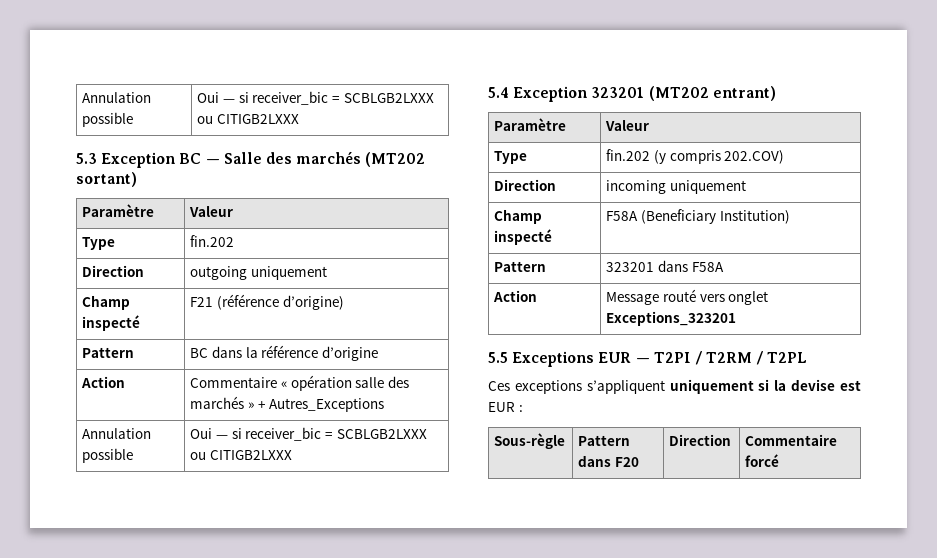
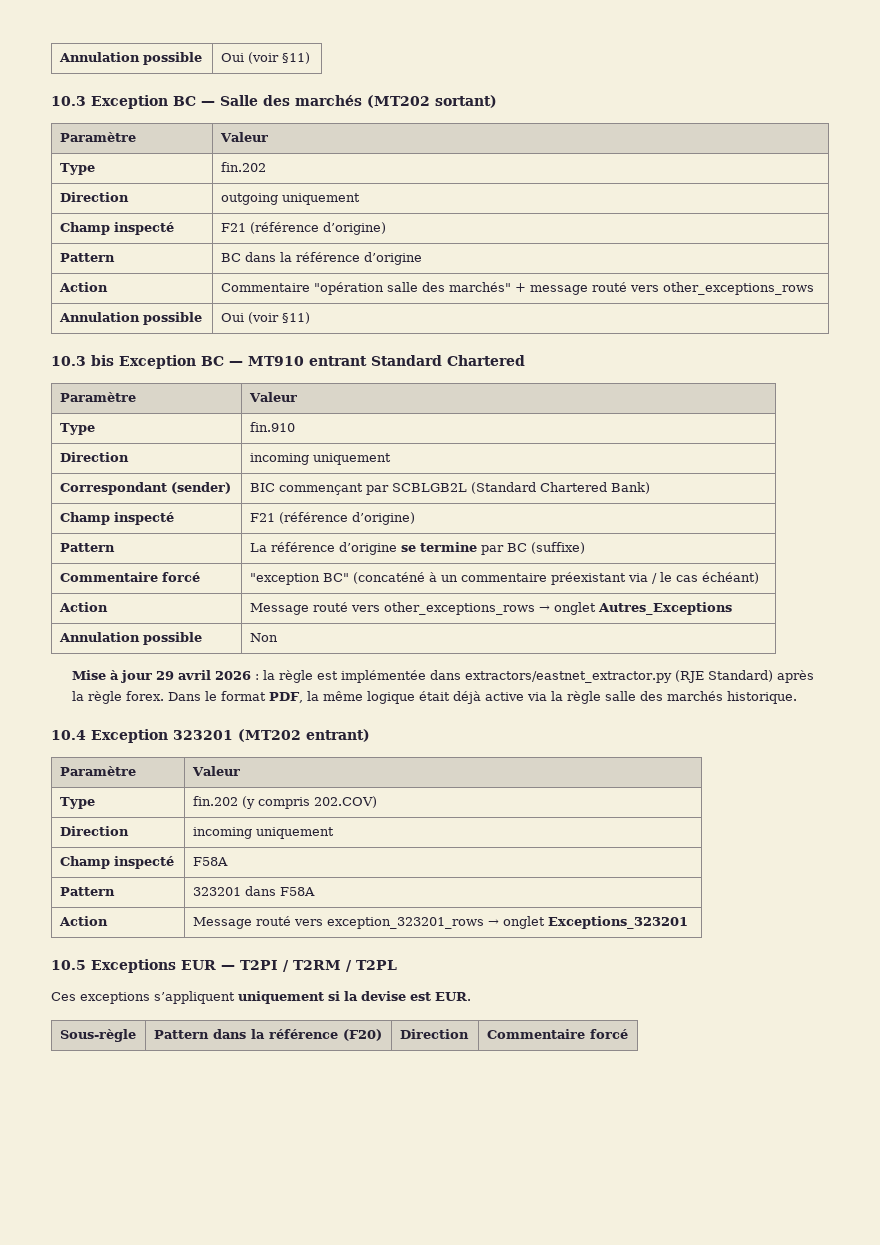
[82,92,152,103] [82,112,134,127] [197,91,434,105] [197,114,300,124] [76,153,97,164] Annulation possible | Oui — si receiver_bic = SCBLGB2LXXX ou CITIGB2LXXX // 5.3 -> [58,52,202,65] [220,52,310,64] [51,96,86,106] Annulation possible | Oui (voir §11) // 10.3
[281,375,409,391] [190,396,385,412] [82,428,152,439] [82,448,134,463] [190,427,427,441] [190,450,293,460] [488,87,509,98] « opération salle des marchés » + Autres_Exceptions // Annulation possible | Oui — si receiver_bic = SCBLGB2LXXX ou CITIGB2LXXX // 5.4 -> [313,282,814,295] [58,312,202,325] [220,312,310,324] [51,355,525,369] [59,392,136,402] [248,392,297,402] [59,423,95,435] [249,422,295,432] [59,452,129,462] [249,453,391,465] [59,482,231,495] [249,482,650,495] [59,512,174,525] [249,512,415,525] [59,543,115,552] [249,542,585,555] [59,572,200,582] [249,572,759,585] [58,602,108,612] [249,602,732,615] [58,632,202,645] [249,633,278,642] [72,670,815,683] [72,691,798,704] [51,730,86,740] "opération salle des marchés" + message routé vers other_exceptions_rows // Annulation possible | Oui (voir §11) // 10.3 bis Exception BC — MT910 entrant Standard Chartered // Paramètre | Valeur // Type | fin.910 // Direction | incoming uniquement // Correspondant (sender) | BIC commençant par SCBLGB2L (Standard Chartered Bank) // Champ inspecté | F21 (référence d’origine) // Pattern | La référence d’origine se termine par BC (suffixe) // Commentaire forcé | "exception BC" (concaténé à un commentaire préexistant via / le cas échéant) // Action | Message routé vers other_exceptions_rows → onglet Autres_Exceptions // Annulation possible | Non // Mise à jour 29 avril 2026 : la règle est implémentée dans extractors/eastnet_extractor.py (RJE Standard) après la règle forex. Dans le format PDF, la même logique était déjà active via la règle salle des marchés historique. // 10.4
[641,209,790,224] (Beneficiary Institution) -> (228, 861) none
(725, 298) none -> [326,917,499,929] exception_323201_rows →
[488,352,508,363] 5.5 -> [51,960,86,970] 10.5
[488,402,523,412] EUR : -> [435,992,471,1001] EUR.
[615,457,640,467] F20 -> [250,1029,382,1041] la référence (F20)

